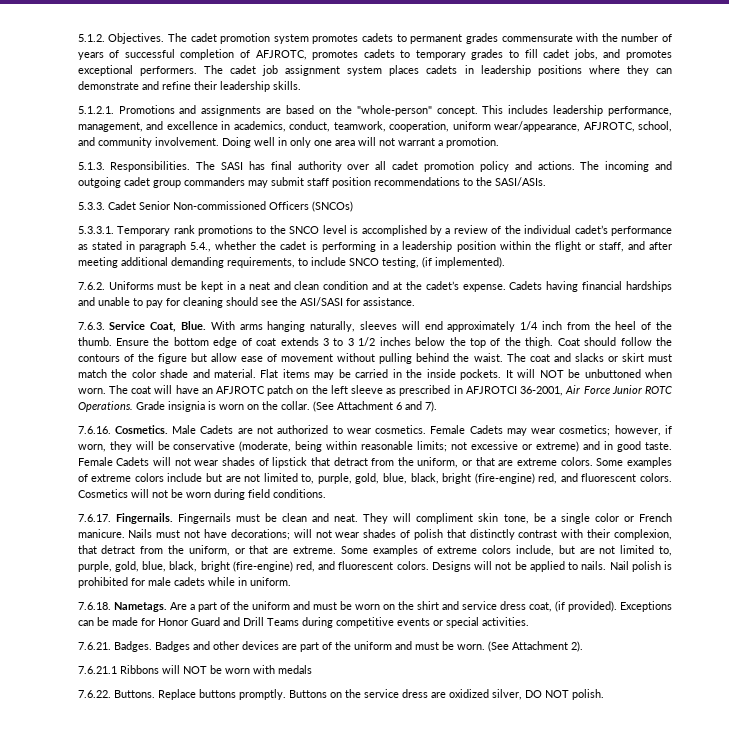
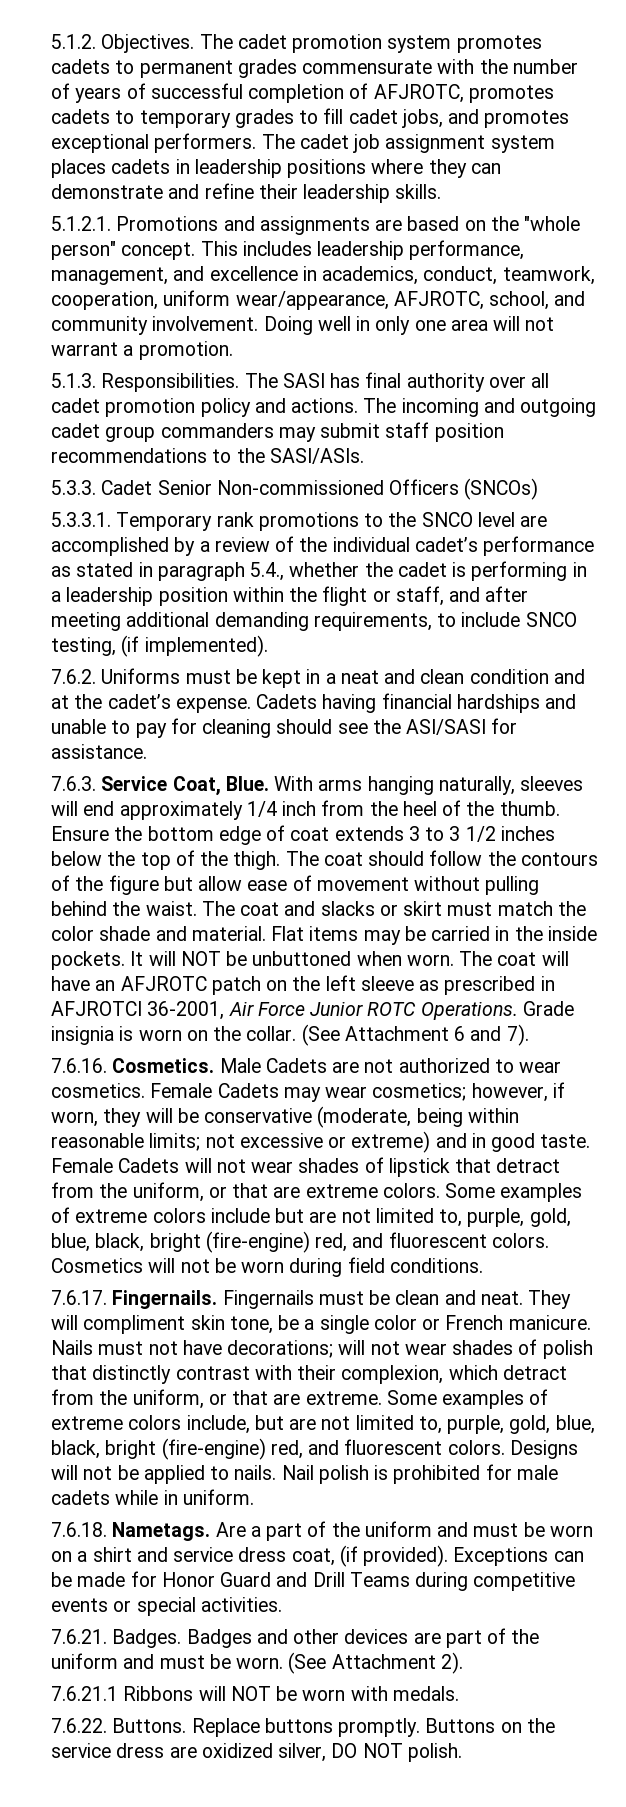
[356,105,432,116] "whole-person" -> [524,216,581,231] [50,241,116,260] "whole person"
[350,225,359,234] is -> [520,515,548,527] are
[557,338,580,346] Coat -> [285,851,363,866] The coat
[77,545,97,554] that -> [448,1365,498,1380] which
[397,601,414,610] the -> [77,1551,88,1562] a
[277,665,312,674] medals -> [392,1686,459,1701] medals.

